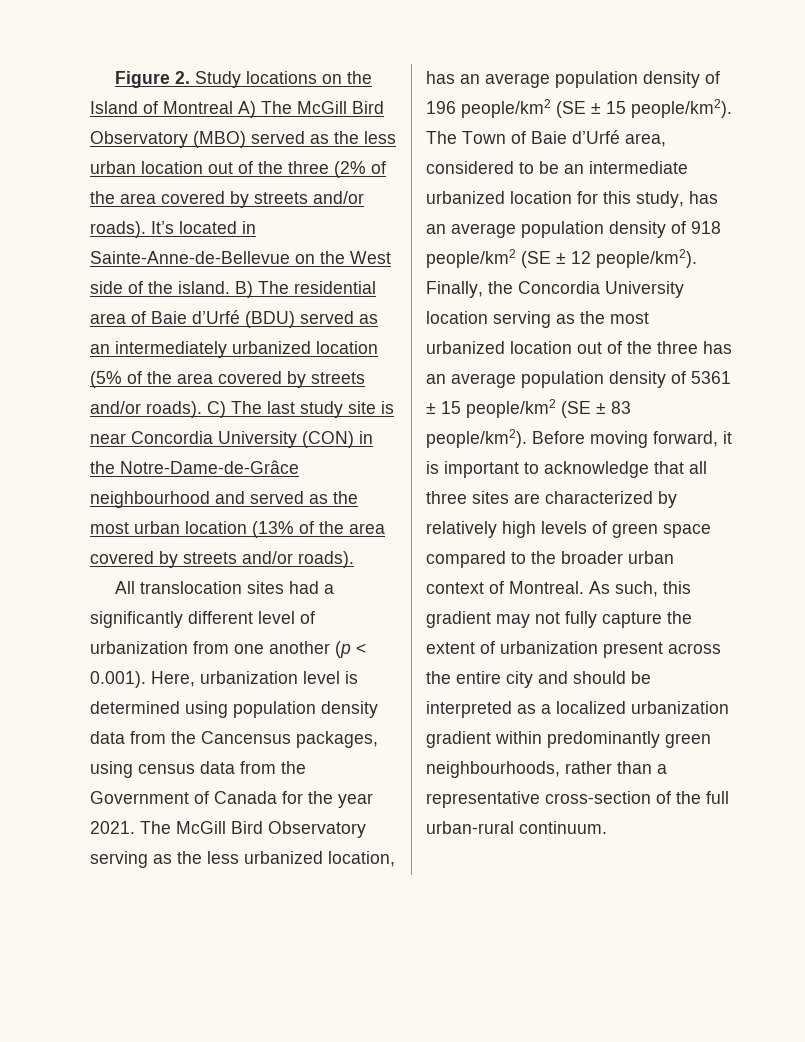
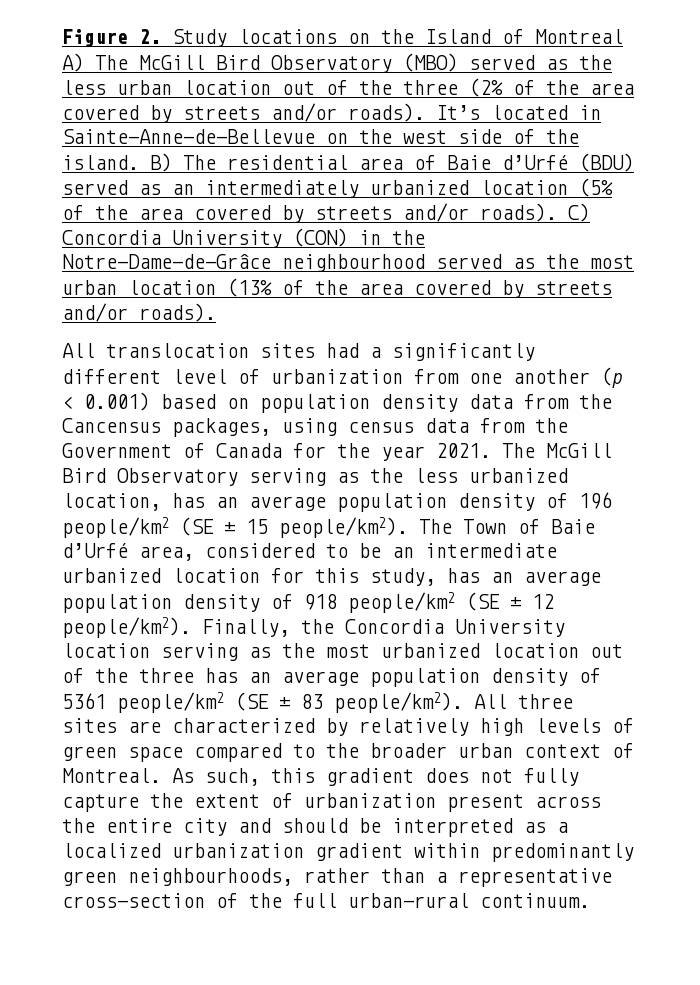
[350,251,391,264] West -> [403,130,447,144] west
[231,401,394,418] [90,433,126,444] The last study site is near -> (590, 212) none
[215,491,245,504] and -> (425, 263) none
[90,671,358,688] [90,701,228,718] 0.001). Here, urbanization level is determined using -> [84,392,249,411] 0.001) based on
[426,401,461,414] ± 15 -> (106, 701) none
[532,431,732,448] [426,461,707,478] Before moving forward, it is important to acknowledge that all -> [474,694,507,709] All
[496,614,530,628] may -> [425,768,469,783] does

